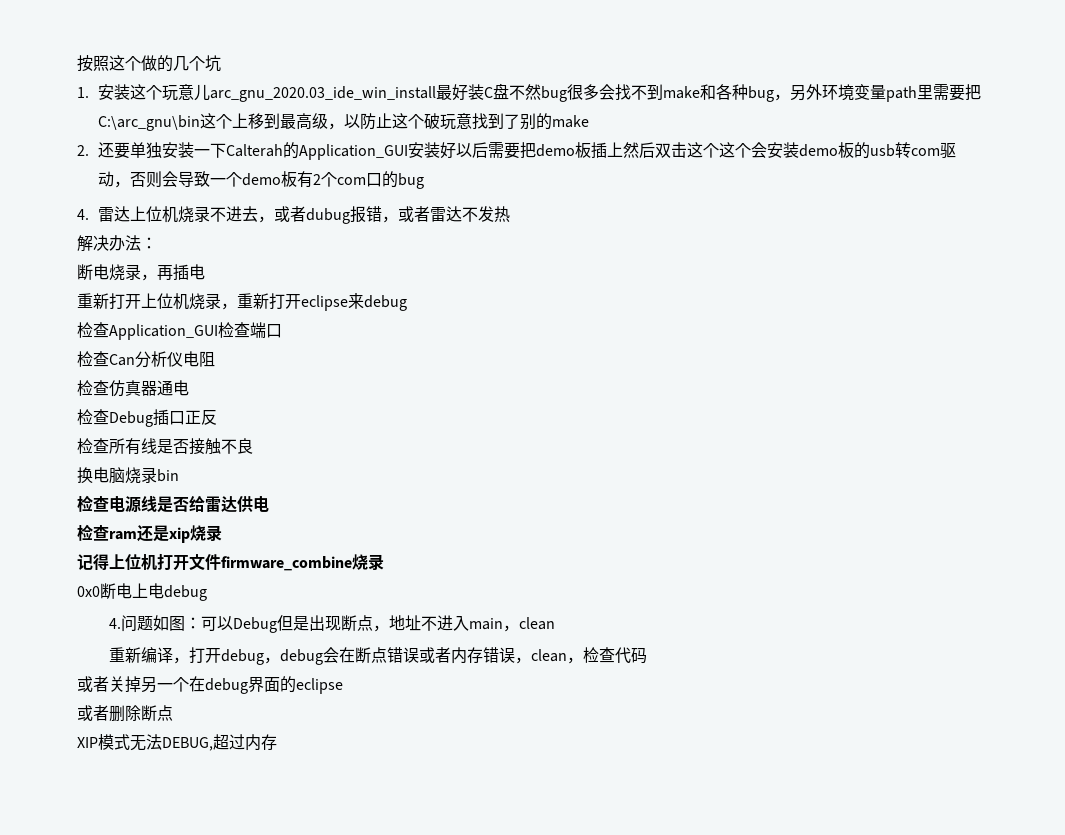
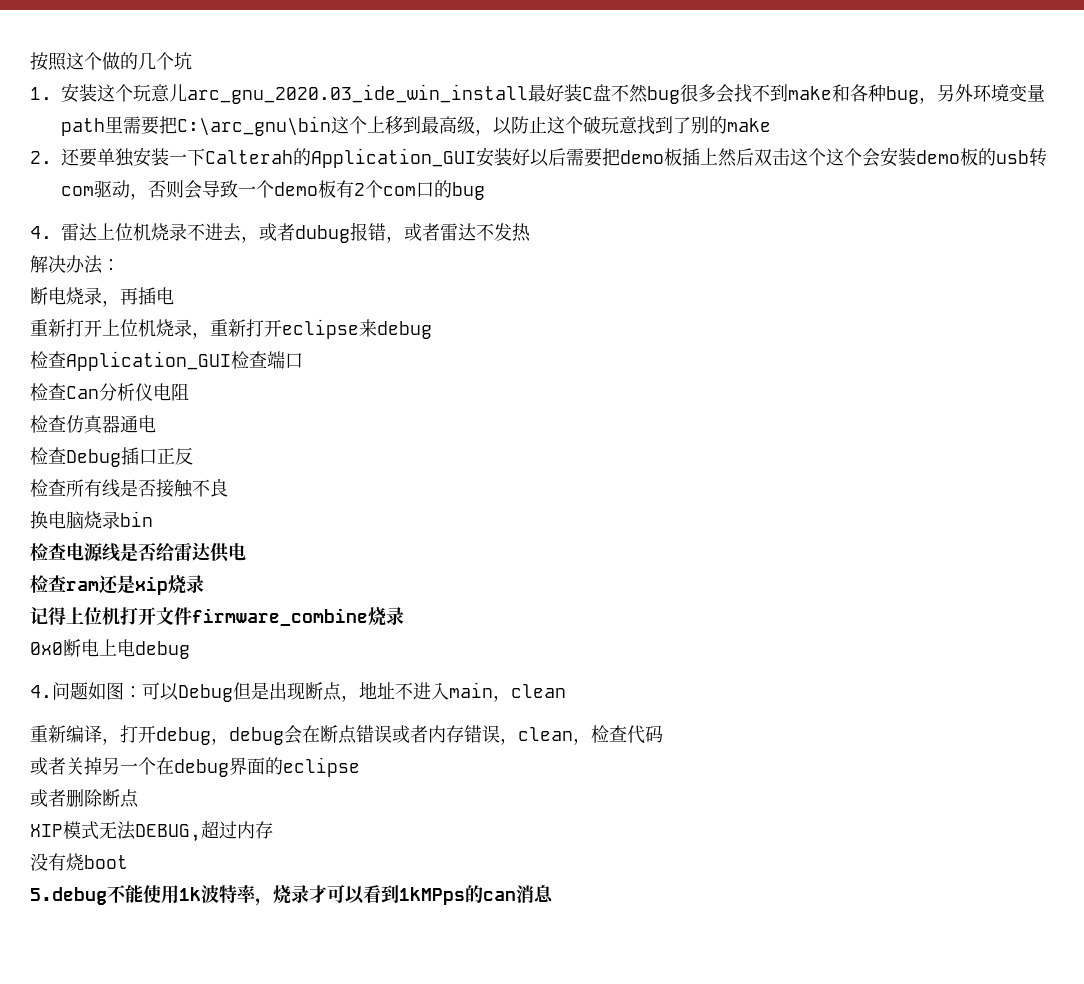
(277, 742) none -> [30,853,128,871] [30,884,554,906] // 没有烧boot // 5.debug不能使用1k波特率，烧录才可以看到1kMPps的can消息

